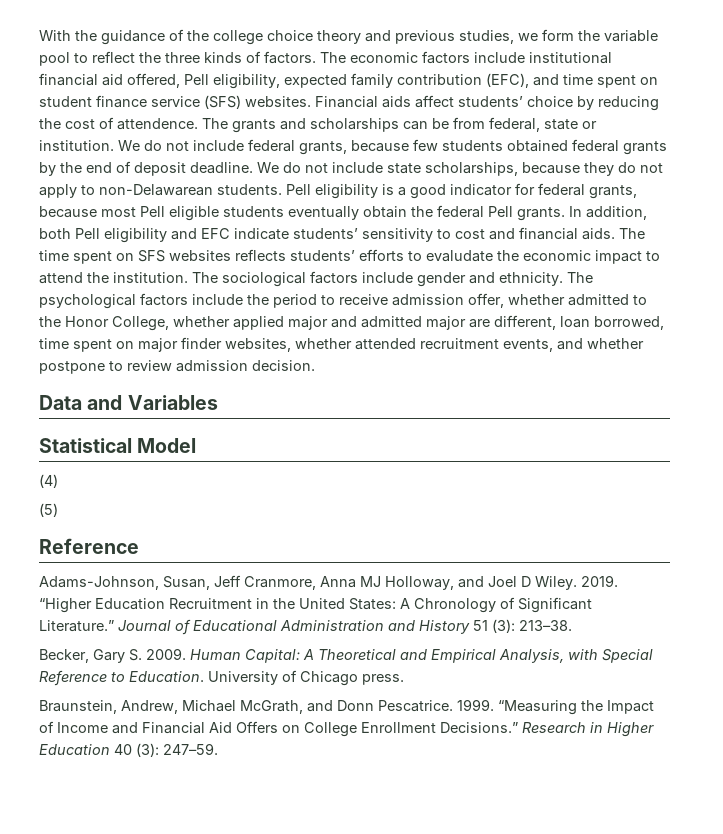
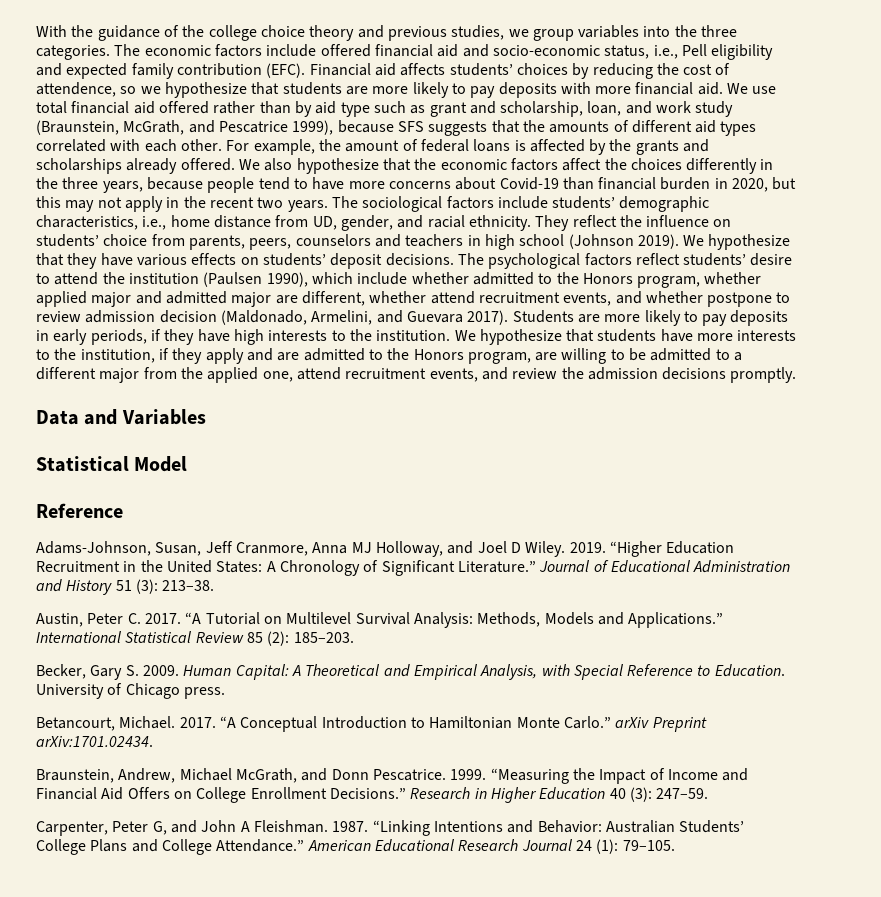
[542,29,658,42] [39,51,316,66] form the variable pool to reflect the three kinds of factors. -> [532,25,738,41] [36,45,110,60] group variables into the three categories.
[529,52,612,64] [39,73,658,89] [39,95,573,109] institutional financial aid offered, Pell eligibility, expected family contribution (EFC), and time spent on student finance service (SFS) websites. Financial aids affect students’ choice -> [320,44,774,60] [36,63,568,79] offered financial aid and socio-economic status, i.e., Pell eligibility and expected family contribution (EFC). Financial aid affects students’ choices
[117,117,597,133] [39,139,667,155] [39,161,663,176] [39,183,637,199] [39,205,647,221] [39,227,645,243] [39,249,660,264] [39,271,593,287] [39,293,504,309] attendence. The grants and scholarships can be from federal, state or institution. We do not include federal grants, because few students obtained federal grants by the end of deposit deadline. We do not include state scholarships, because they do not apply to non-Delawarean students. Pell eligibility is a good indicator for federal grants, because most Pell eligible students eventually obtain the federal Pell grants. In addition, both Pell eligibility and EFC indicate students’ sensitivity to cost and financial aids. The time spent on SFS websites reflects students’ efforts to evaludate the economic impact to attend the institution. The sociological factors include gender and ethnicity. The psychological factors include the period to receive admission offer, -> [36,82,777,98] [36,101,734,117] [36,120,757,136] [36,139,710,155] [36,158,774,174] [36,177,797,193] [36,196,710,212] [36,215,732,231] [36,234,791,250] [36,253,793,269] [36,272,408,287] attendence, so we hypothesize that students are more likely to pay deposits with more financial aid. We use total financial aid offered rather than by aid type such as grant and scholarship, loan, and work study (Braunstein, McGrath, and Pescatrice 1999), because SFS suggests that the amounts of different aid types correlated with each other. For example, the amount of federal loans is affected by the grants and scholarships already offered. We also hypothesize that the economic factors affect the choices differently in the three years, because people tend to have more concerns about Covid-19 than financial burden in 2020, but this may not apply in the recent two years. The sociological factors include students’ demographic characteristics, i.e., home distance from UD, gender, and racial ethnicity. They reflect the influence on students’ choice from parents, peers, counselors and teachers in high school (Johnson 2019). We hypothesize that they have various effects on students’ deposit decisions. The psychological factors reflect students’ desire to attend the institution (Paulsen 1990), which include
[65,316,169,331] Honor College, -> [582,273,701,288] Honors program,
[560,316,664,330] [39,337,416,352] loan borrowed, time spent on major finder websites, whether attended -> [369,291,475,304] whether attend
[252,360,315,371] decision. -> [159,310,789,326] [36,329,797,345] [36,348,743,364] [36,367,797,383] decision (Maldonado, Armelini, and Guevara 2017). Students are more likely to pay deposits in early periods, if they have high interests to the institution. We hypothesize that students have more interests to the institution, if they apply and are admitted to the Honors program, are willing to be admitted to a different major from the applied one, attend recruitment events, and review the admission decisions promptly.
[39,474,58,488] [39,503,58,517] // (4) // (5) -> (188, 464) none
(572, 625) none -> [36,612,724,628] [36,631,354,646] // Austin, Peter C. 2017. “A Tutorial on Multilevel Survival Analysis: Methods, Models and Applications.” International Statistical Review 85 (2): 185–203.
(404, 679) none -> [36,716,707,732] [36,736,153,747] // Betancourt, Michael. 2017. “A Conceptual Introduction to Hamiltonian Monte Carlo.” arXiv Preprint arXiv:1701.02434.
(218, 749) none -> [36,820,745,836] [36,839,675,855] // Carpenter, Peter G, and John A Fleishman. 1987. “Linking Intentions and Behavior: Australian Students’ College Plans and College Attendance.” American Educational Research Journal 24 (1): 79–105.

